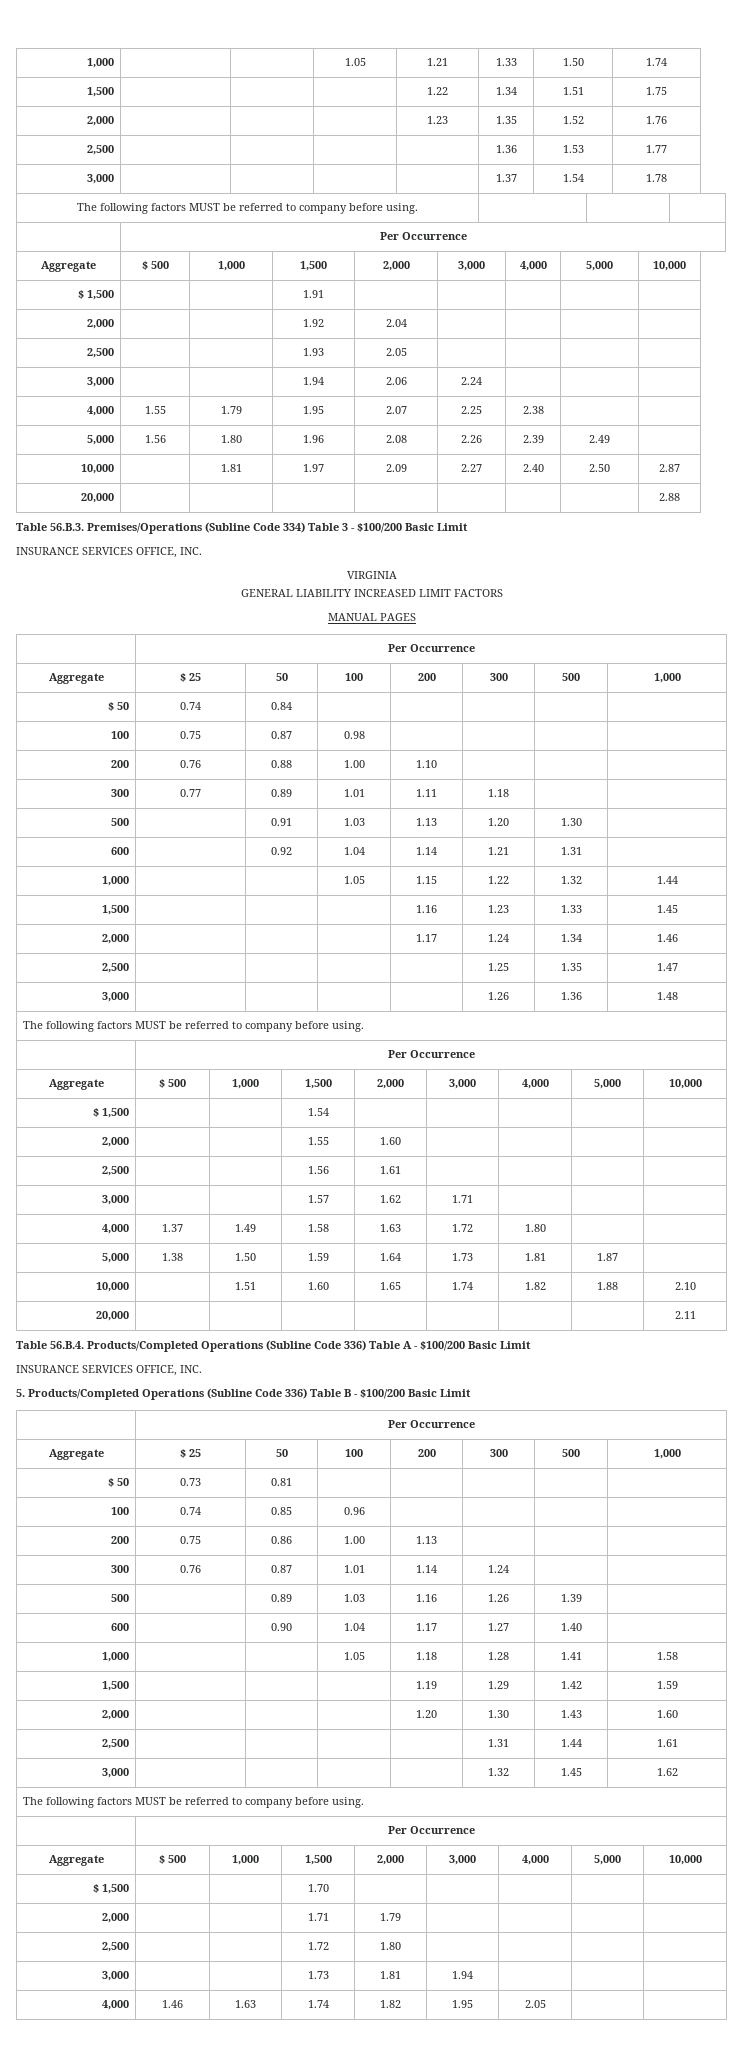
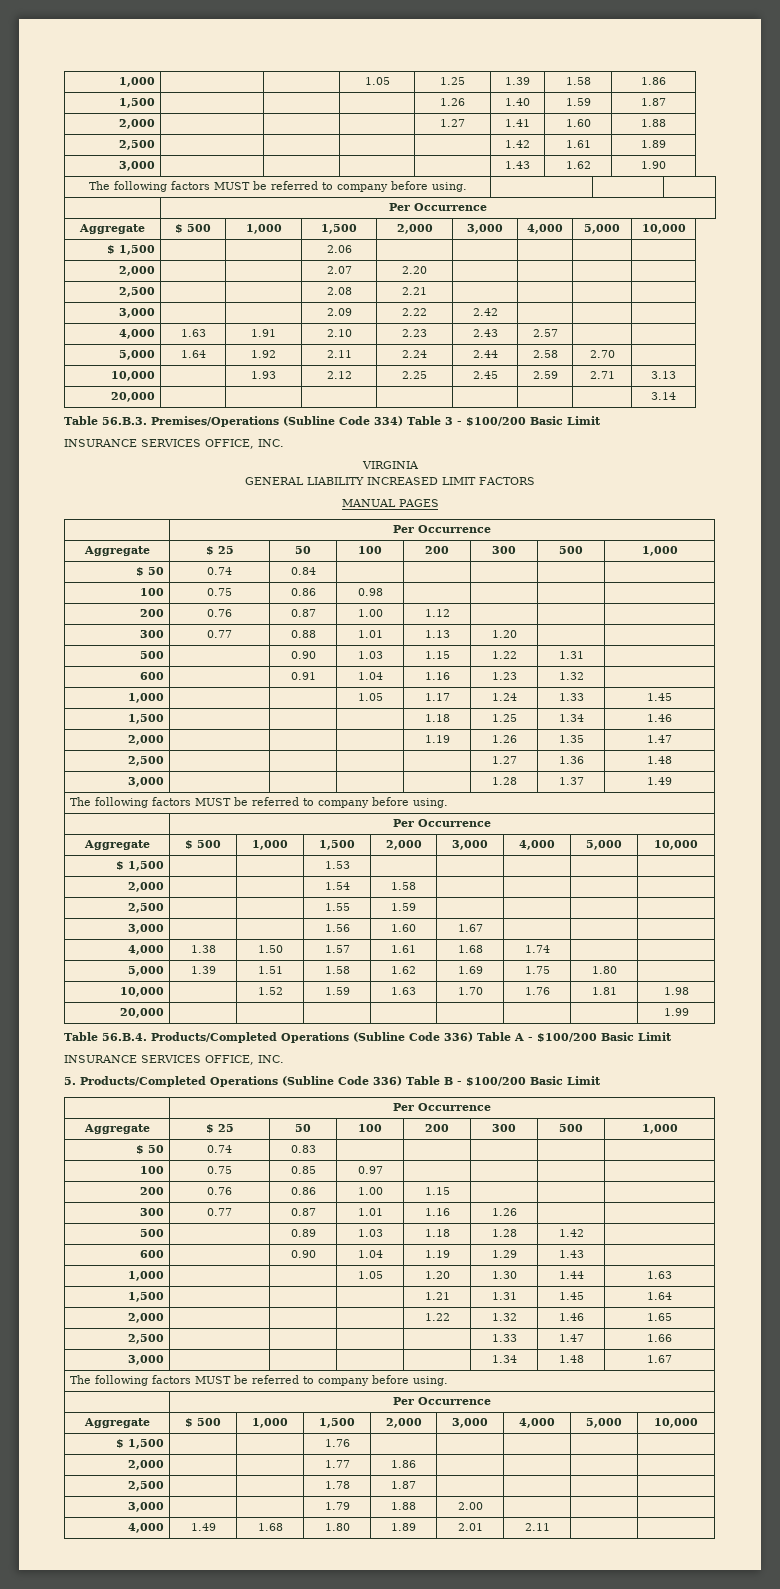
[86,58,114,68] [344,58,366,66] [427,58,448,66] [495,58,517,66] [562,58,584,66] [646,58,667,66] [86,87,114,97] [427,87,448,95] [495,87,517,95] [562,87,584,95] [646,87,667,95] [86,116,114,126] [427,116,448,124] [495,116,517,124] [562,116,584,124] [646,116,667,124] [86,145,114,155] [495,145,517,153] [562,145,584,153] [646,145,667,153] [86,174,114,184] [495,174,517,182] [562,174,584,182] [646,174,667,182] 1,000 | | | 1.05 | 1.21 | 1.33 | 1.50 | 1.74 // 1,500 | | | | 1.22 | 1.34 | 1.51 | 1.75 // 2,000 | | | | 1.23 | 1.35 | 1.52 | 1.76 // 2,500 | | | | | 1.36 | 1.53 | 1.77 // 3,000 | | | | | 1.37 | 1.54 | 1.78 -> [118,77,155,87] [364,77,390,85] [440,77,465,85] [505,77,530,85] [565,77,591,85] [641,77,666,85] [118,98,155,108] [440,98,465,106] [505,98,530,106] [565,98,591,106] [641,98,666,106] [118,119,155,129] [440,119,465,127] [505,119,530,127] [565,119,591,127] [641,119,666,127] [118,140,155,150] [505,140,530,148] [565,140,591,148] [641,140,666,148] [118,161,155,171] [505,161,530,169] [565,161,591,169] [641,161,666,169] 1,000 | | | 1.05 | 1.25 | 1.39 | 1.58 | 1.86 // 1,500 | | | | 1.26 | 1.40 | 1.59 | 1.87 // 2,000 | | | | 1.27 | 1.41 | 1.60 | 1.88 // 2,500 | | | | | 1.42 | 1.61 | 1.89 // 3,000 | | | | | 1.43 | 1.62 | 1.90
[303,290,324,298] [86,319,114,329] [303,319,324,327] [385,319,407,327] [86,348,114,358] [303,348,324,356] [385,348,407,356] [86,377,114,387] [303,377,324,385] [385,377,407,385] [461,377,482,385] [86,406,114,416] [144,406,166,414] [220,406,242,414] [303,406,324,414] [385,406,407,414] [461,406,482,414] [522,406,544,414] [86,435,114,445] [144,435,166,443] [220,435,242,443] [303,435,324,443] [385,435,407,443] [461,435,482,443] [522,435,544,443] [589,435,610,443] [80,464,114,474] [220,464,242,472] [303,464,324,472] [385,464,407,472] [461,464,482,472] [522,464,544,472] [589,464,610,472] [659,464,680,472] [80,493,114,503] [659,493,680,501] 1.91 | | | | | // 2,000 | | | 1.92 | 2.04 | | | | // 2,500 | | | 1.93 | 2.05 | | | | // 3,000 | | | 1.94 | 2.06 | 2.24 | | | // 4,000 | 1.55 | 1.79 | 1.95 | 2.07 | 2.25 | 2.38 | | // 5,000 | 1.56 | 1.80 | 1.96 | 2.08 | 2.26 | 2.39 | 2.49 | // 10,000 | | 1.81 | 1.97 | 2.09 | 2.27 | 2.40 | 2.50 | 2.87 // 20,000 | | | | | | | | 2.88 -> [326,245,352,253] [118,266,155,276] [326,266,352,274] [402,266,427,274] [118,287,155,297] [326,287,352,295] [402,287,427,295] [118,308,155,318] [326,308,352,316] [402,308,427,316] [472,308,498,316] [118,329,155,339] [180,329,206,337] [251,329,276,337] [326,329,352,337] [402,329,427,337] [472,329,498,337] [532,329,558,337] [118,350,155,360] [180,350,206,358] [251,350,276,358] [326,350,352,358] [402,350,427,358] [472,350,498,358] [532,350,558,358] [589,350,615,358] [110,371,155,381] [251,371,276,379] [326,371,352,379] [402,371,427,379] [472,371,498,379] [532,371,558,379] [589,371,615,379] [651,371,676,379] [110,392,155,402] [651,392,676,400] 2.06 | | | | | // 2,000 | | | 2.07 | 2.20 | | | | // 2,500 | | | 2.08 | 2.21 | | | | // 3,000 | | | 2.09 | 2.22 | 2.42 | | | // 4,000 | 1.63 | 1.91 | 2.10 | 2.23 | 2.43 | 2.57 | | // 5,000 | 1.64 | 1.92 | 2.11 | 2.24 | 2.44 | 2.58 | 2.70 | // 10,000 | | 1.93 | 2.12 | 2.25 | 2.45 | 2.59 | 2.71 | 3.13 // 20,000 | | | | | | | | 3.14
[271,731,292,739] 0.87 -> [290,588,316,596] 0.86
[271,760,292,768] [343,760,365,768] [416,760,437,768] [110,789,129,797] [180,789,201,797] [271,789,292,797] [343,789,365,797] [416,789,437,797] [488,789,509,797] [110,818,129,826] [271,818,292,826] [343,818,365,826] [416,818,437,826] [488,818,509,826] [560,818,582,826] [110,847,129,855] [271,847,292,855] [343,847,365,855] [416,847,437,855] [488,847,509,855] [560,847,582,855] [101,876,129,886] [343,876,365,884] [416,876,437,884] [488,876,509,884] [560,876,582,884] [656,876,678,884] [101,905,129,915] [416,905,437,913] [488,905,509,913] [560,905,582,913] [656,905,678,913] [101,934,129,944] [416,934,437,942] [488,934,509,942] [560,934,582,942] [656,934,678,942] [101,963,129,973] [488,963,509,971] [560,963,582,971] [656,963,678,971] [101,992,129,1002] [488,992,509,1000] [560,992,582,1000] [656,992,678,1000] 0.88 | 1.00 | 1.10 | | | // 300 | 0.77 | 0.89 | 1.01 | 1.11 | 1.18 | | // 500 | | 0.91 | 1.03 | 1.13 | 1.20 | 1.30 | // 600 | | 0.92 | 1.04 | 1.14 | 1.21 | 1.31 | // 1,000 | | | 1.05 | 1.15 | 1.22 | 1.32 | 1.44 // 1,500 | | | | 1.16 | 1.23 | 1.33 | 1.45 // 2,000 | | | | 1.17 | 1.24 | 1.34 | 1.46 // 2,500 | | | | | 1.25 | 1.35 | 1.47 // 3,000 | | | | | 1.26 | 1.36 | 1.48 -> [290,609,316,617] [357,609,383,617] [424,609,450,617] [139,630,164,638] [207,630,232,638] [290,630,316,638] [357,630,383,638] [424,630,450,638] [491,630,517,638] [139,651,164,659] [290,651,316,659] [357,651,383,659] [424,651,450,659] [491,651,517,659] [558,651,584,659] [139,672,164,680] [290,672,316,680] [357,672,383,680] [424,672,450,680] [491,672,517,680] [558,672,584,680] [127,693,164,703] [357,693,383,701] [424,693,450,701] [491,693,517,701] [558,693,584,701] [647,693,672,701] [127,714,164,724] [424,714,450,722] [491,714,517,722] [558,714,584,722] [647,714,672,722] [127,735,164,745] [424,735,450,743] [491,735,517,743] [558,735,584,743] [647,735,672,743] [127,756,164,766] [491,756,517,764] [558,756,584,764] [647,756,672,764] [127,777,164,787] [491,777,517,785] [558,777,584,785] [647,777,672,785] 0.87 | 1.00 | 1.12 | | | // 300 | 0.77 | 0.88 | 1.01 | 1.13 | 1.20 | | // 500 | | 0.90 | 1.03 | 1.15 | 1.22 | 1.31 | // 600 | | 0.91 | 1.04 | 1.16 | 1.23 | 1.32 | // 1,000 | | | 1.05 | 1.17 | 1.24 | 1.33 | 1.45 // 1,500 | | | | 1.18 | 1.25 | 1.34 | 1.46 // 2,000 | | | | 1.19 | 1.26 | 1.35 | 1.47 // 2,500 | | | | | 1.27 | 1.36 | 1.48 // 3,000 | | | | | 1.28 | 1.37 | 1.49
[307,1108,329,1116] [101,1137,129,1147] [307,1137,329,1145] [380,1137,401,1145] [101,1166,129,1176] [307,1166,329,1174] [380,1166,401,1174] [101,1195,129,1205] [307,1195,329,1203] [380,1195,401,1203] [452,1195,473,1203] [101,1224,129,1234] [162,1224,183,1232] [235,1224,256,1232] [307,1224,329,1232] [380,1224,401,1232] [452,1224,473,1232] [524,1224,546,1232] [101,1253,129,1263] [162,1253,183,1261] [235,1253,256,1261] [307,1253,329,1261] [380,1253,401,1261] [452,1253,473,1261] [524,1253,546,1261] [597,1253,618,1261] [95,1282,129,1292] [235,1282,256,1290] [307,1282,329,1290] [380,1282,401,1290] [452,1282,473,1290] [524,1282,546,1290] [597,1282,618,1290] [674,1282,696,1290] [95,1311,129,1321] [674,1311,696,1319] 1.54 | | | | | // 2,000 | | | 1.55 | 1.60 | | | | // 2,500 | | | 1.56 | 1.61 | | | | // 3,000 | | | 1.57 | 1.62 | 1.71 | | | // 4,000 | 1.37 | 1.49 | 1.58 | 1.63 | 1.72 | 1.80 | | // 5,000 | 1.38 | 1.50 | 1.59 | 1.64 | 1.73 | 1.81 | 1.87 | // 10,000 | | 1.51 | 1.60 | 1.65 | 1.74 | 1.82 | 1.88 | 2.10 // 20,000 | | | | | | | | 2.11 -> [324,861,350,869] [127,882,164,892] [324,882,350,890] [391,882,416,890] [127,903,164,913] [324,903,350,911] [391,903,416,911] [127,924,164,934] [324,924,350,932] [391,924,416,932] [457,924,483,932] [127,945,164,955] [190,945,216,953] [257,945,283,953] [324,945,350,953] [391,945,416,953] [457,945,483,953] [524,945,550,953] [127,966,164,976] [190,966,216,974] [257,966,283,974] [324,966,350,974] [391,966,416,974] [457,966,483,974] [524,966,550,974] [591,966,617,974] [119,987,164,997] [257,987,283,995] [324,987,350,995] [391,987,416,995] [457,987,483,995] [524,987,550,995] [591,987,617,995] [663,987,689,995] [119,1008,164,1018] [663,1008,689,1016] 1.53 | | | | | // 2,000 | | | 1.54 | 1.58 | | | | // 2,500 | | | 1.55 | 1.59 | | | | // 3,000 | | | 1.56 | 1.60 | 1.67 | | | // 4,000 | 1.38 | 1.50 | 1.57 | 1.61 | 1.68 | 1.74 | | // 5,000 | 1.39 | 1.51 | 1.58 | 1.62 | 1.69 | 1.75 | 1.80 | // 10,000 | | 1.52 | 1.59 | 1.63 | 1.70 | 1.76 | 1.81 | 1.98 // 20,000 | | | | | | | | 1.99
[180,1478,201,1486] [271,1478,292,1486] [110,1507,129,1515] [180,1507,201,1515] 0.73 | 0.81 | | | | | // 100 | 0.74 -> [207,1145,232,1153] [290,1145,316,1153] [139,1166,164,1174] [207,1166,232,1174] 0.74 | 0.83 | | | | | // 100 | 0.75
[343,1507,365,1515] [110,1536,129,1544] [180,1536,201,1544] 0.96 | | | | // 200 | 0.75 -> [357,1166,383,1174] [139,1187,164,1195] [207,1187,232,1195] 0.97 | | | | // 200 | 0.76
[416,1536,437,1544] [110,1565,129,1573] [180,1565,201,1573] 1.13 | | | // 300 | 0.76 -> [424,1187,450,1195] [139,1208,164,1216] [207,1208,232,1216] 1.15 | | | // 300 | 0.77
[416,1565,437,1573] [488,1565,509,1573] 1.14 | 1.24 -> [424,1208,450,1216] [491,1208,517,1216] 1.16 | 1.26
[416,1594,437,1602] [488,1594,509,1602] [560,1594,582,1602] 1.16 | 1.26 | 1.39 -> [424,1229,450,1237] [491,1229,517,1237] [558,1229,584,1237] 1.18 | 1.28 | 1.42
[416,1623,437,1631] [488,1623,509,1631] [560,1623,582,1631] [101,1652,129,1662] [343,1652,365,1660] [416,1652,437,1660] [488,1652,509,1660] [560,1652,582,1660] [656,1652,678,1660] [101,1681,129,1691] [416,1681,437,1689] [488,1681,509,1689] [560,1681,582,1689] [656,1681,678,1689] [101,1710,129,1720] [416,1710,437,1718] [488,1710,509,1718] [560,1710,582,1718] [656,1710,678,1718] [101,1739,129,1749] [488,1739,509,1747] [560,1739,582,1747] [656,1739,678,1747] [101,1768,129,1778] [488,1768,509,1776] [560,1768,582,1776] [656,1768,678,1776] 1.17 | 1.27 | 1.40 | // 1,000 | | | 1.05 | 1.18 | 1.28 | 1.41 | 1.58 // 1,500 | | | | 1.19 | 1.29 | 1.42 | 1.59 // 2,000 | | | | 1.20 | 1.30 | 1.43 | 1.60 // 2,500 | | | | | 1.31 | 1.44 | 1.61 // 3,000 | | | | | 1.32 | 1.45 | 1.62 -> [424,1250,450,1258] [491,1250,517,1258] [558,1250,584,1258] [127,1271,164,1281] [357,1271,383,1279] [424,1271,450,1279] [491,1271,517,1279] [558,1271,584,1279] [647,1271,672,1279] [127,1292,164,1302] [424,1292,450,1300] [491,1292,517,1300] [558,1292,584,1300] [647,1292,672,1300] [127,1313,164,1323] [424,1313,450,1321] [491,1313,517,1321] [558,1313,584,1321] [647,1313,672,1321] [127,1334,164,1344] [491,1334,517,1342] [558,1334,584,1342] [647,1334,672,1342] [127,1355,164,1365] [491,1355,517,1363] [558,1355,584,1363] [647,1355,672,1363] 1.19 | 1.29 | 1.43 | // 1,000 | | | 1.05 | 1.20 | 1.30 | 1.44 | 1.63 // 1,500 | | | | 1.21 | 1.31 | 1.45 | 1.64 // 2,000 | | | | 1.22 | 1.32 | 1.46 | 1.65 // 2,500 | | | | | 1.33 | 1.47 | 1.66 // 3,000 | | | | | 1.34 | 1.48 | 1.67
[307,1884,329,1892] [101,1913,129,1923] [307,1913,329,1921] [380,1913,401,1921] [101,1942,129,1952] [307,1942,329,1950] [380,1942,401,1950] [101,1971,129,1981] [307,1971,329,1979] [380,1971,401,1979] [452,1971,473,1979] [101,2000,129,2010] [162,2000,183,2008] [235,2000,256,2008] [307,2000,329,2008] [380,2000,401,2008] [452,2000,473,2008] [524,2000,546,2008] 1.70 | | | | | // 2,000 | | | 1.71 | 1.79 | | | | // 2,500 | | | 1.72 | 1.80 | | | | // 3,000 | | | 1.73 | 1.81 | 1.94 | | | // 4,000 | 1.46 | 1.63 | 1.74 | 1.82 | 1.95 | 2.05 -> [324,1439,350,1447] [127,1460,164,1470] [324,1460,350,1468] [391,1460,416,1468] [127,1481,164,1491] [324,1481,350,1489] [391,1481,416,1489] [127,1502,164,1512] [324,1502,350,1510] [391,1502,416,1510] [457,1502,483,1510] [127,1523,164,1533] [190,1523,216,1531] [257,1523,283,1531] [324,1523,350,1531] [391,1523,416,1531] [457,1523,483,1531] [524,1523,550,1531] 1.76 | | | | | // 2,000 | | | 1.77 | 1.86 | | | | // 2,500 | | | 1.78 | 1.87 | | | | // 3,000 | | | 1.79 | 1.88 | 2.00 | | | // 4,000 | 1.49 | 1.68 | 1.80 | 1.89 | 2.01 | 2.11

